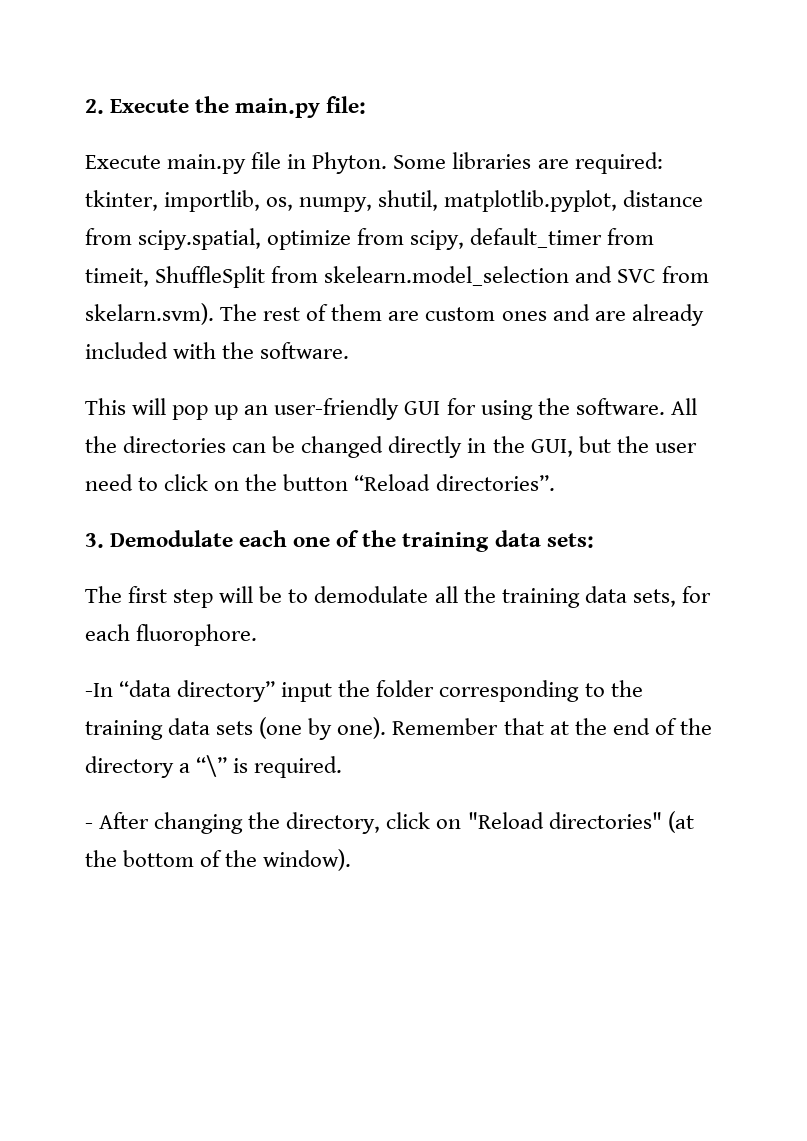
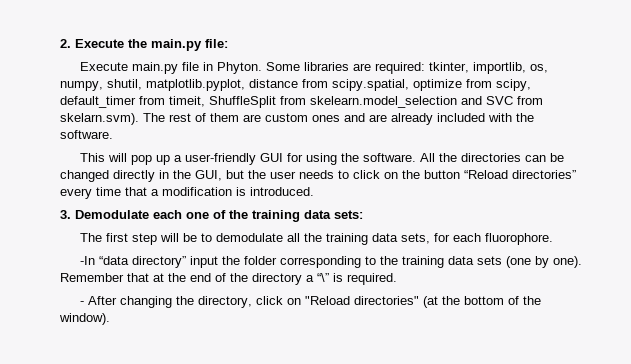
[244,405,269,415] an -> [174,155,183,162] a
[85,474,133,491] need -> [299,170,334,179] needs
[435,474,555,491] directories”. -> [512,170,576,179] [60,187,314,199] directories” every time that a modification is introduced.

